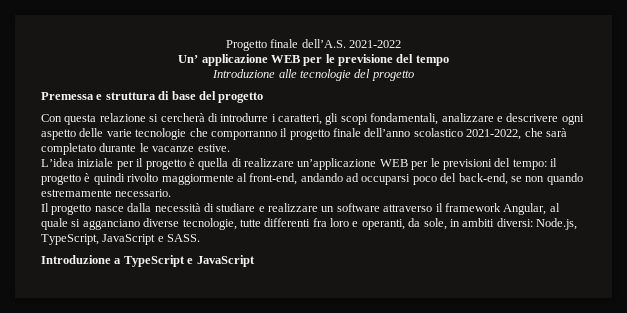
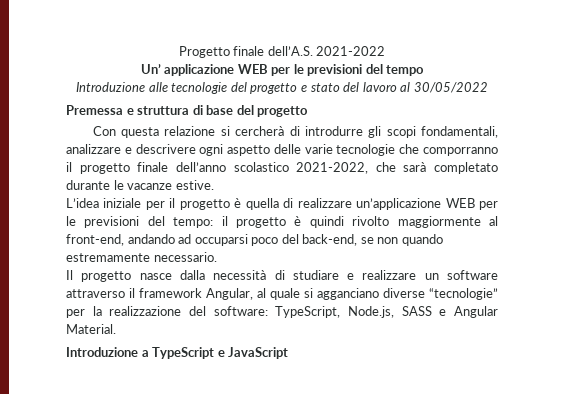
[338,54,394,66] previsione -> [307,64,363,76] previsioni
(414, 75) none -> [301,82,488,93] e stato del lavoro al 30/05/2022
[271,114,322,125] i caratteri, -> (363, 131) none
[182,218,577,230] [41,234,201,245] tecnologie, tutte differenti fra loro e operanti, da sole, in ambiti diversi: Node.js, TypeScript, JavaScript e SASS. -> [429,288,498,300] [66,306,499,318] [66,324,116,334] “tecnologie” per la realizzazione del software: TypeScript, Node.js, SASS e Angular Material.

